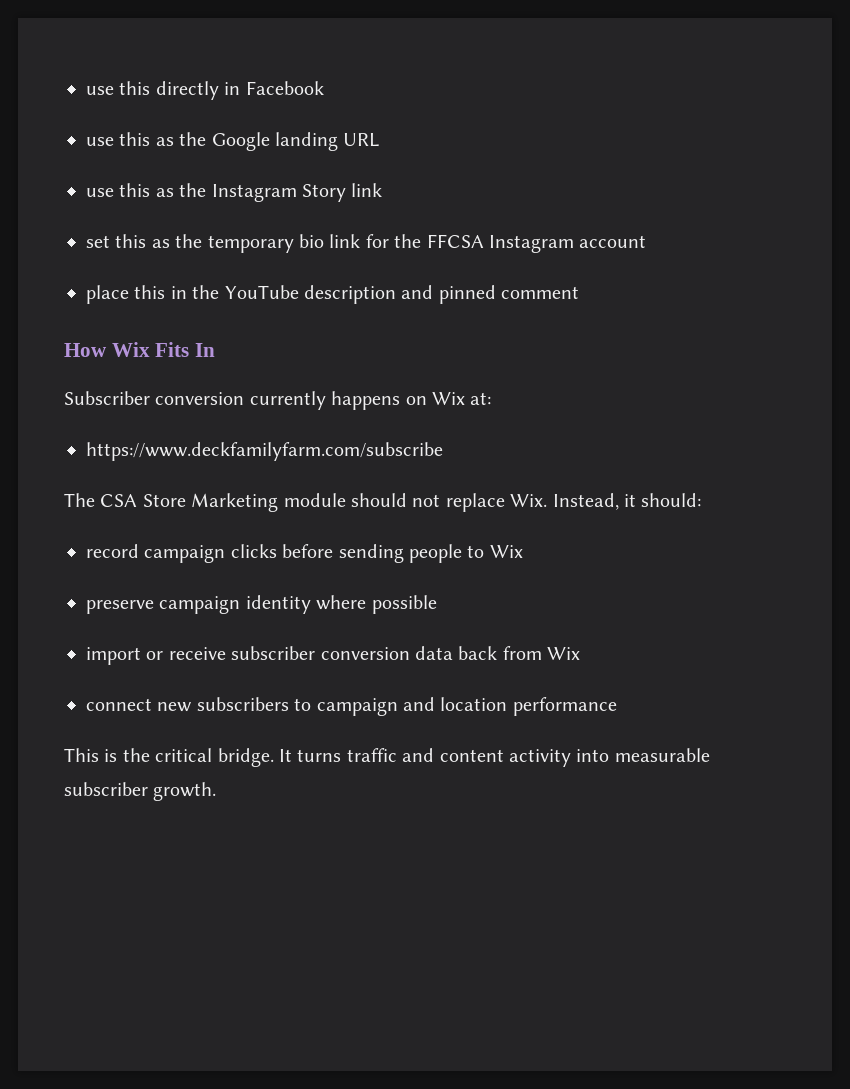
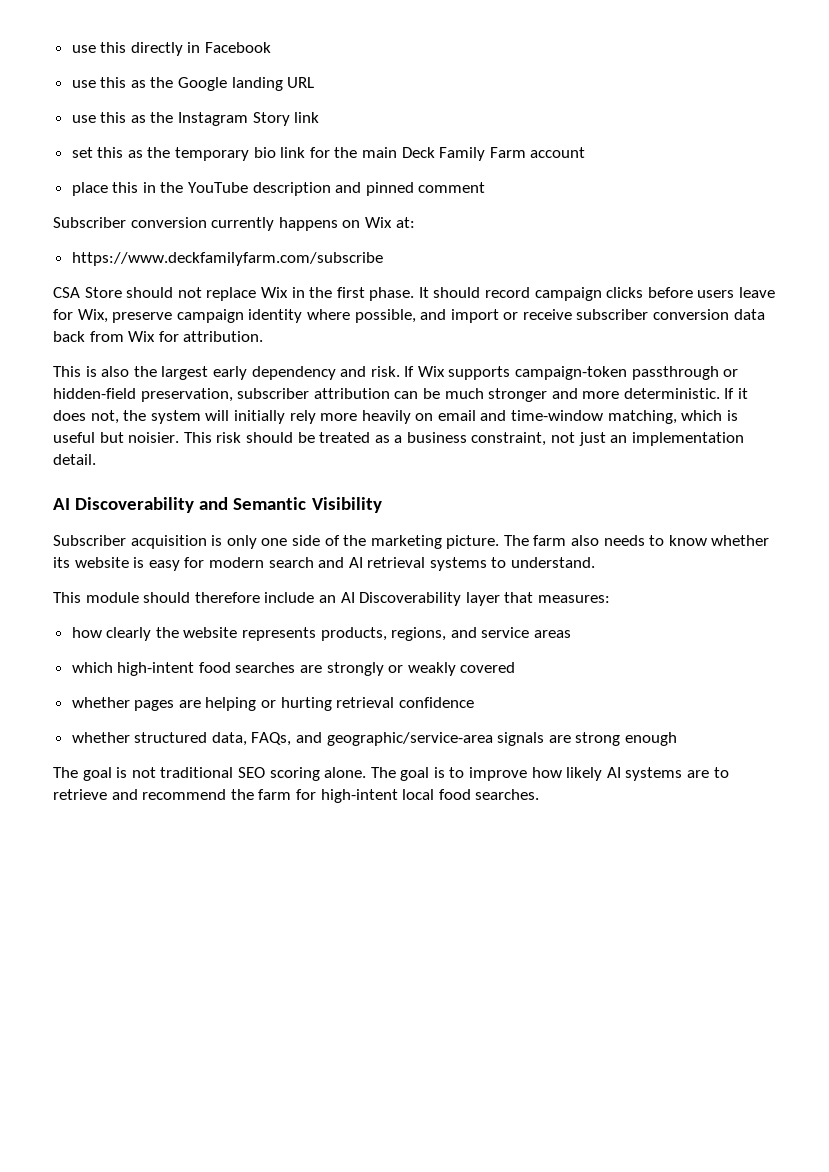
[426,234,574,253] FFCSA Instagram -> [362,147,526,161] main Deck Family Farm
[64,342,216,357] // How Wix Fits In -> (486, 187) none
[64,493,95,507] The -> (383, 259) none
[191,493,346,512] Marketing module -> (122, 292) none
[510,493,702,510] [86,544,523,563] Wix. Instead, it should: // record campaign clicks before sending people to Wix // -> [260,287,776,301] [53,309,108,323] Wix in the first phase. It should record campaign clicks before users leave for Wix,
[371,595,437,614] possible // -> [354,309,447,323] possible, and
[86,697,617,716] [64,748,710,767] [64,782,217,801] // connect new subscribers to campaign and location performance // This is the critical bridge. It turns traffic and content activity into measurable subscriber growth. -> [158,331,264,342] [53,366,739,380] [53,388,749,402] [53,410,738,424] [53,432,744,446] [53,454,96,465] [53,497,382,513] [53,535,770,549] [53,557,596,571] [53,592,610,606] [71,627,572,641] [71,662,516,676] [71,697,474,711] [71,732,678,746] [53,767,729,781] [53,789,540,803] for attribution. // This is also the largest early dependency and risk. If Wix supports campaign-token passthrough or hidden-field preservation, subscriber attribution can be much stronger and more deterministic. If it does not, the system will initially rely more heavily on email and time-window matching, which is useful but noisier. This risk should be treated as a business constraint, not just an implementation detail. // AI Discoverability and Semantic Visibility // Subscriber acquisition is only one side of the marketing picture. The farm also needs to know whether its website is easy for modern search and AI retrieval systems to understand. // This module should therefore include an AI Discoverability layer that measures: // how clearly the website represents products, regions, and service areas // which high-intent food searches are strongly or weakly covered // whether pages are helping or hurting retrieval confidence // whether structured data, FAQs, and geographic/service-area signals are strong enough // The goal is not traditional SEO scoring alone. The goal is to improve how likely AI systems are to retrieve and recommend the farm for high-intent local food searches.

